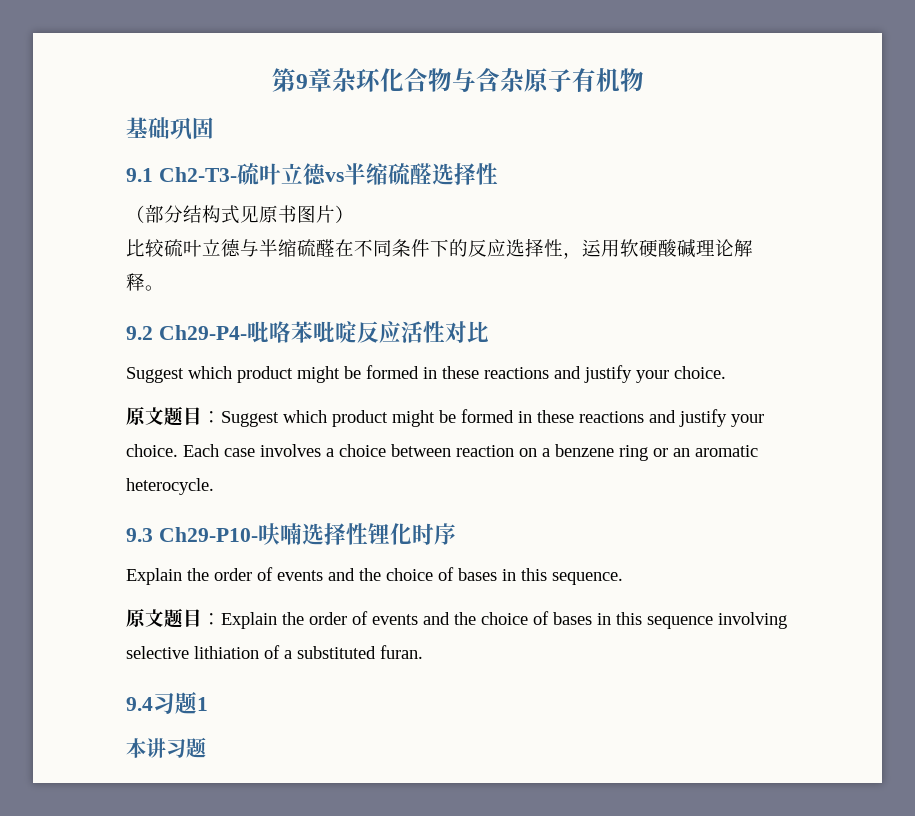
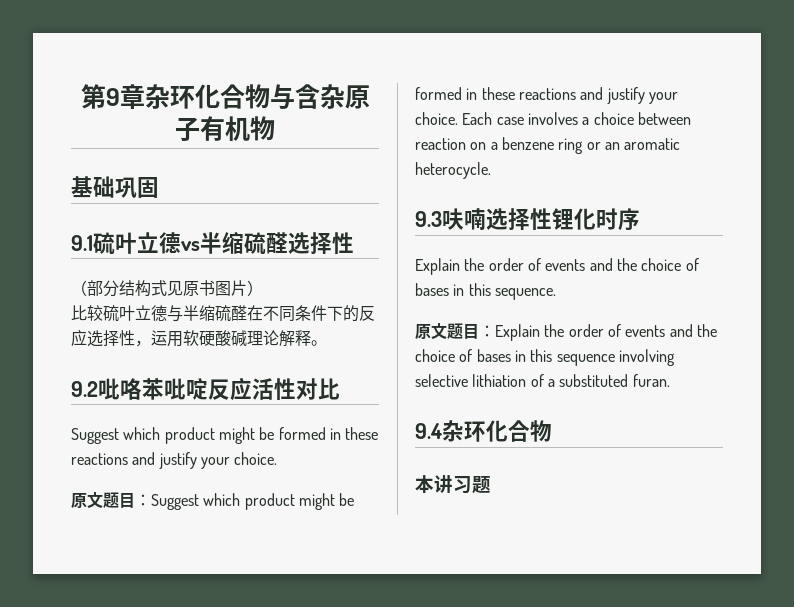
[158,167,237,182] Ch2-T3- -> (93, 243) none
[158,325,247,340] Ch29-P4- -> (98, 389) none
[158,527,258,542] Ch29-P10- -> (442, 219) none
[153,691,208,714] 习题1 -> [442,420,552,442] 杂环化合物

